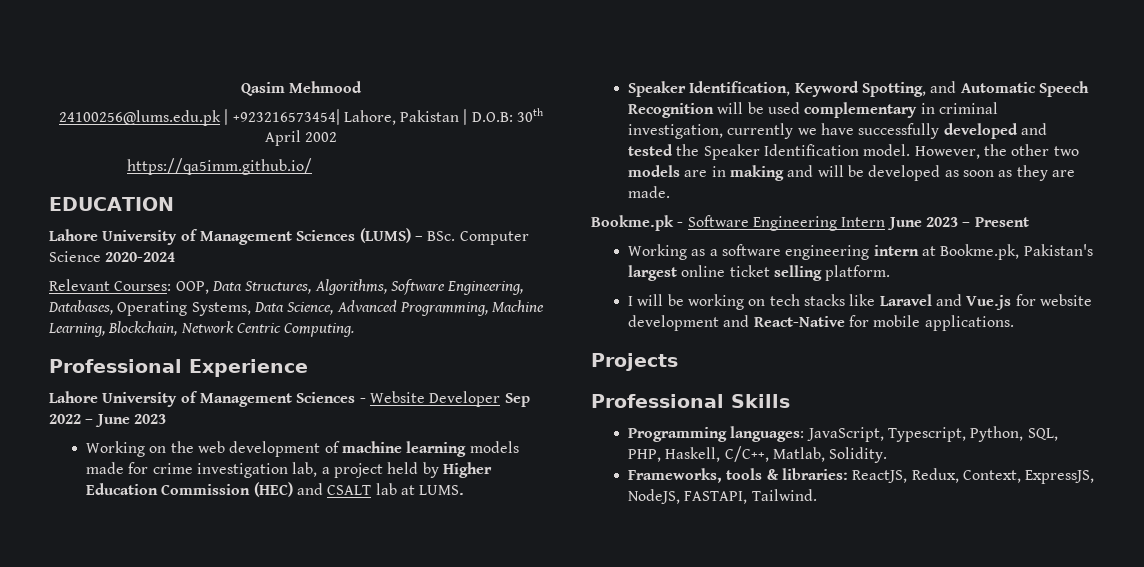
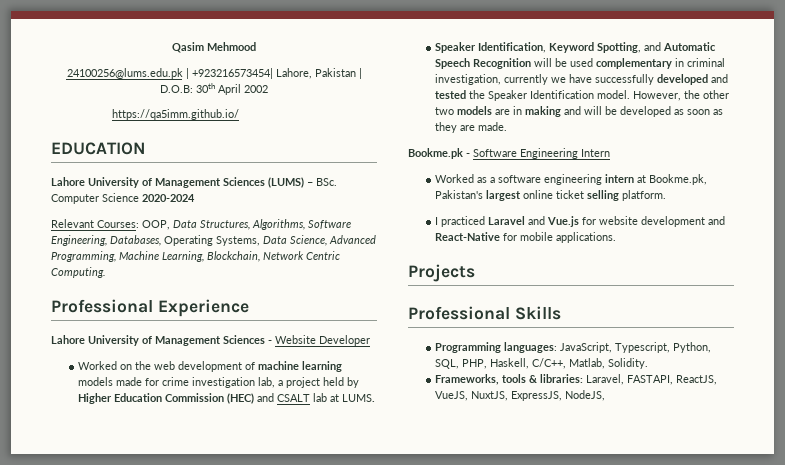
[504,393,530,407] [49,414,166,427] [86,441,146,457] Sep 2022 – June 2023 // Working -> [78,361,118,370] // Worked
[886,217,1029,230] [628,244,688,260] June 2023 – Present // Working -> [435,174,475,183] // Worked
[637,294,876,310] will be working on tech stacks like -> [441,216,486,227] practiced
[852,468,1095,484] [628,489,817,504] ReactJS, Redux, Context, ExpressJS, NodeJS, FASTAPI, Tailwind. -> [586,374,718,385] [435,390,606,401] Laravel, FASTAPI, ReactJS, VueJS, NuxtJS, ExpressJS, NodeJS,

